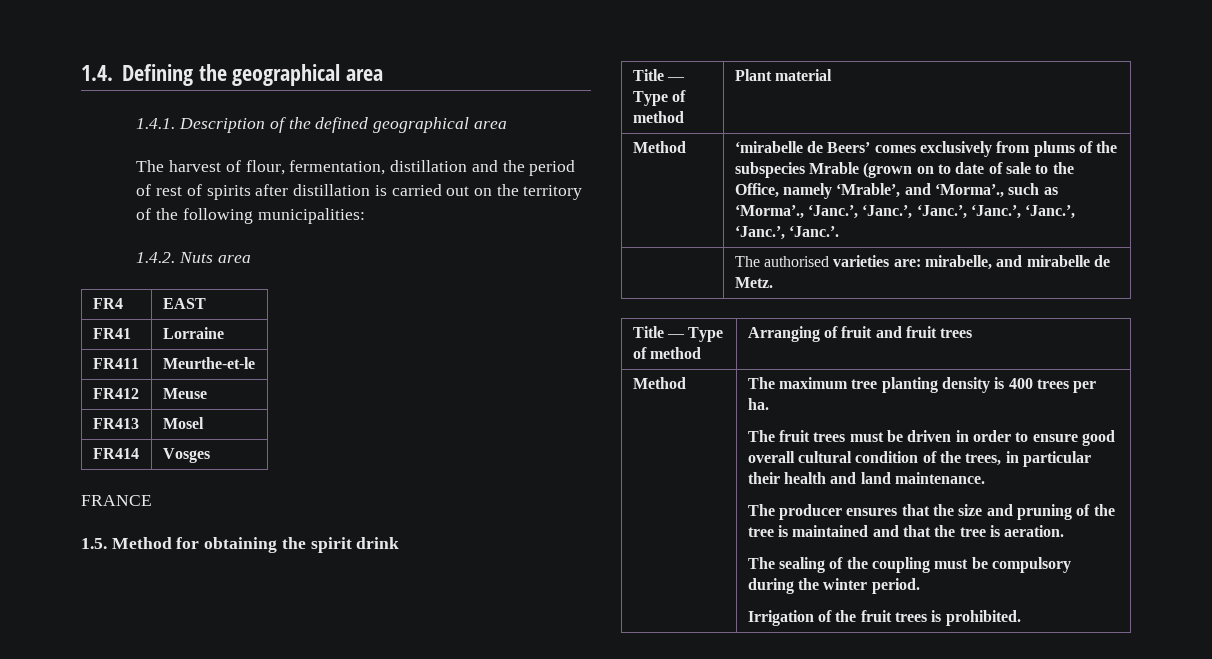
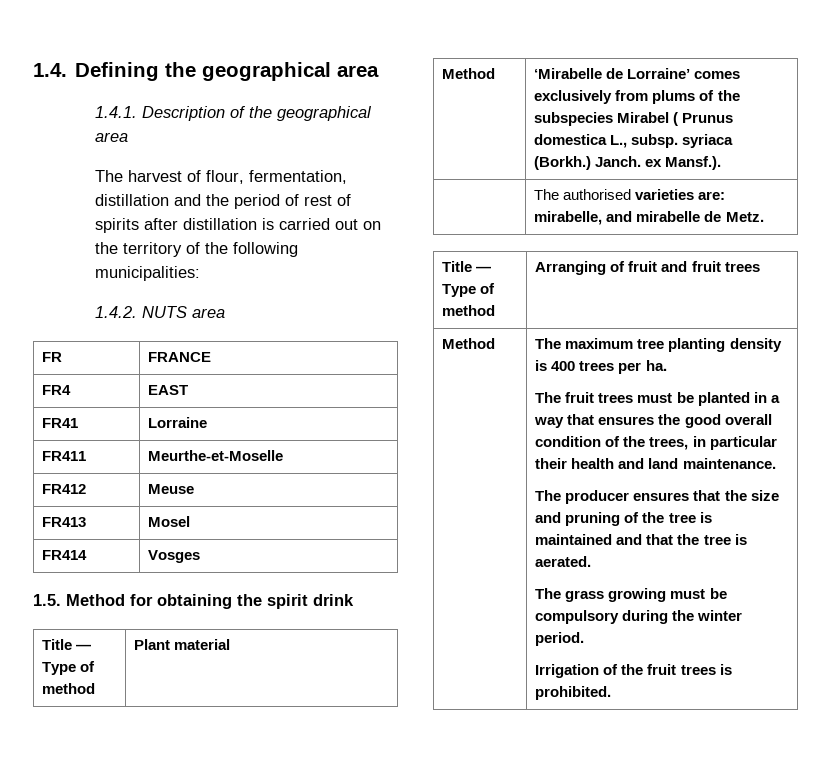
[315,117,369,133] defined -> (272, 112) none
[179,252,251,263] Nuts area -> [141,306,225,318] [42,352,63,362] [148,352,212,362] NUTS area // FR | FRANCE
[162,357,255,369] Meurthe-et-le -> [148,450,284,461] Meurthe-et-Moselle
[81,495,152,506] // FRANCE -> (201, 556) none
[734,141,871,153] ‘mirabelle de Beers’ -> [534,68,691,79] ‘Mirabelle de Lorraine’
[808,162,1074,178] [734,183,1058,199] [734,204,1076,219] [734,225,839,240] Mrable (grown on to date of sale to the Office, namely ‘Mrable’, and ‘Morma’., such as ‘Morma’., ‘Janc.’, ‘Janc.’, ‘Janc.’, ‘Janc.’, ‘Janc.’, ‘Janc.’, ‘Janc.’. -> [617,112,734,126] [534,134,734,148] [534,156,722,170] Mirabel ( Prunus domestica L., subsp. syriaca (Borkh.) Janch. ex Mansf.).
[907,430,1078,442] driven in order to ensure -> [697,392,780,406] [534,414,681,428] planted in a way that ensures the
[797,451,852,463] cultural -> (772, 419) none
[1004,525,1065,537] [747,557,930,573] aeration. // The sealing of the coupling -> [535,556,592,567] [535,588,667,602] aerated. // The grass growing

